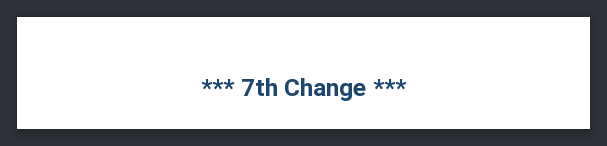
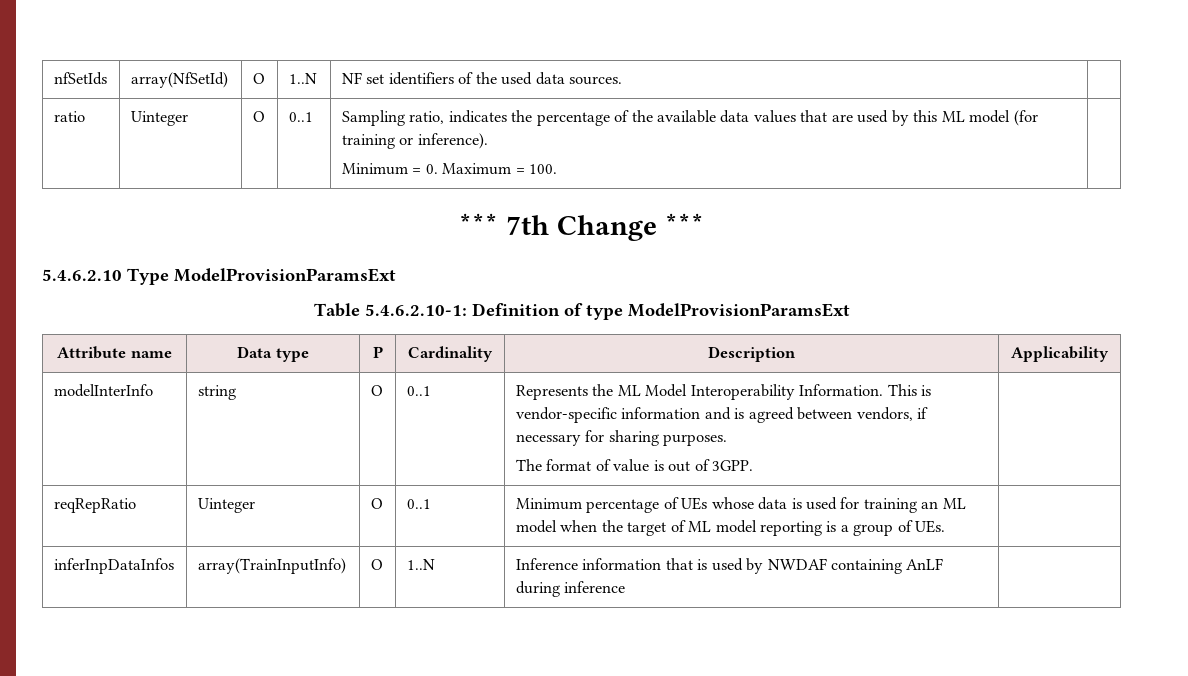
[201,78,407,101] *** 7th Change *** -> [53,72,107,85] [130,72,228,88] [252,73,265,84] [288,73,317,84] [341,72,623,85] [53,111,85,122] [130,111,188,126] [252,111,265,122] [288,112,313,122] [341,110,1038,126] [341,133,488,149] [341,163,558,175] [459,213,704,241] [42,268,396,285] [313,303,850,320] [57,346,172,359] [237,346,309,362] [372,346,383,358] [408,346,493,362] [708,346,796,362] [1011,346,1109,362] [53,384,153,397] [197,385,236,400] [370,385,383,396] [406,386,431,396] [515,384,932,400] [515,407,929,423] [515,430,728,446] [515,459,754,472] [53,498,136,513] [197,498,255,513] [370,498,383,509] [406,499,431,509] [515,497,966,513] [515,520,946,536] [53,558,174,574] [197,558,346,574] [370,559,383,570] [406,559,435,570] [515,558,944,574] [515,581,626,597] nfSetIds | array(NfSetId) | O | 1..N | NF set identifiers of the used data sources. | // ratio | Uinteger | O | 0..1 | Sampling ratio, indicates the percentage of the available data values that are used by this ML model (for training or inference). // Minimum = 0. Maximum = 100. | // *** 7th Change *** // 5.4.6.2.10 Type ModelProvisionParamsExt // Table 5.4.6.2.10-1: Definition of type ModelProvisionParamsExt // Attribute name | Data type | P | Cardinality | Description | Applicability // modelInterInfo | string | O | 0..1 | Represents the ML Model Interoperability Information. This is vendor-specific information and is agreed between vendors, if necessary for sharing purposes. // The format of value is out of 3GPP. | // reqRepRatio | Uinteger | O | 0..1 | Minimum percentage of UEs whose data is used for training an ML model when the target of ML model reporting is a group of UEs. | // inferInpDataInfos | array(TrainInputInfo) | O | 1..N | Inference information that is used by NWDAF containing AnLF during inference |

